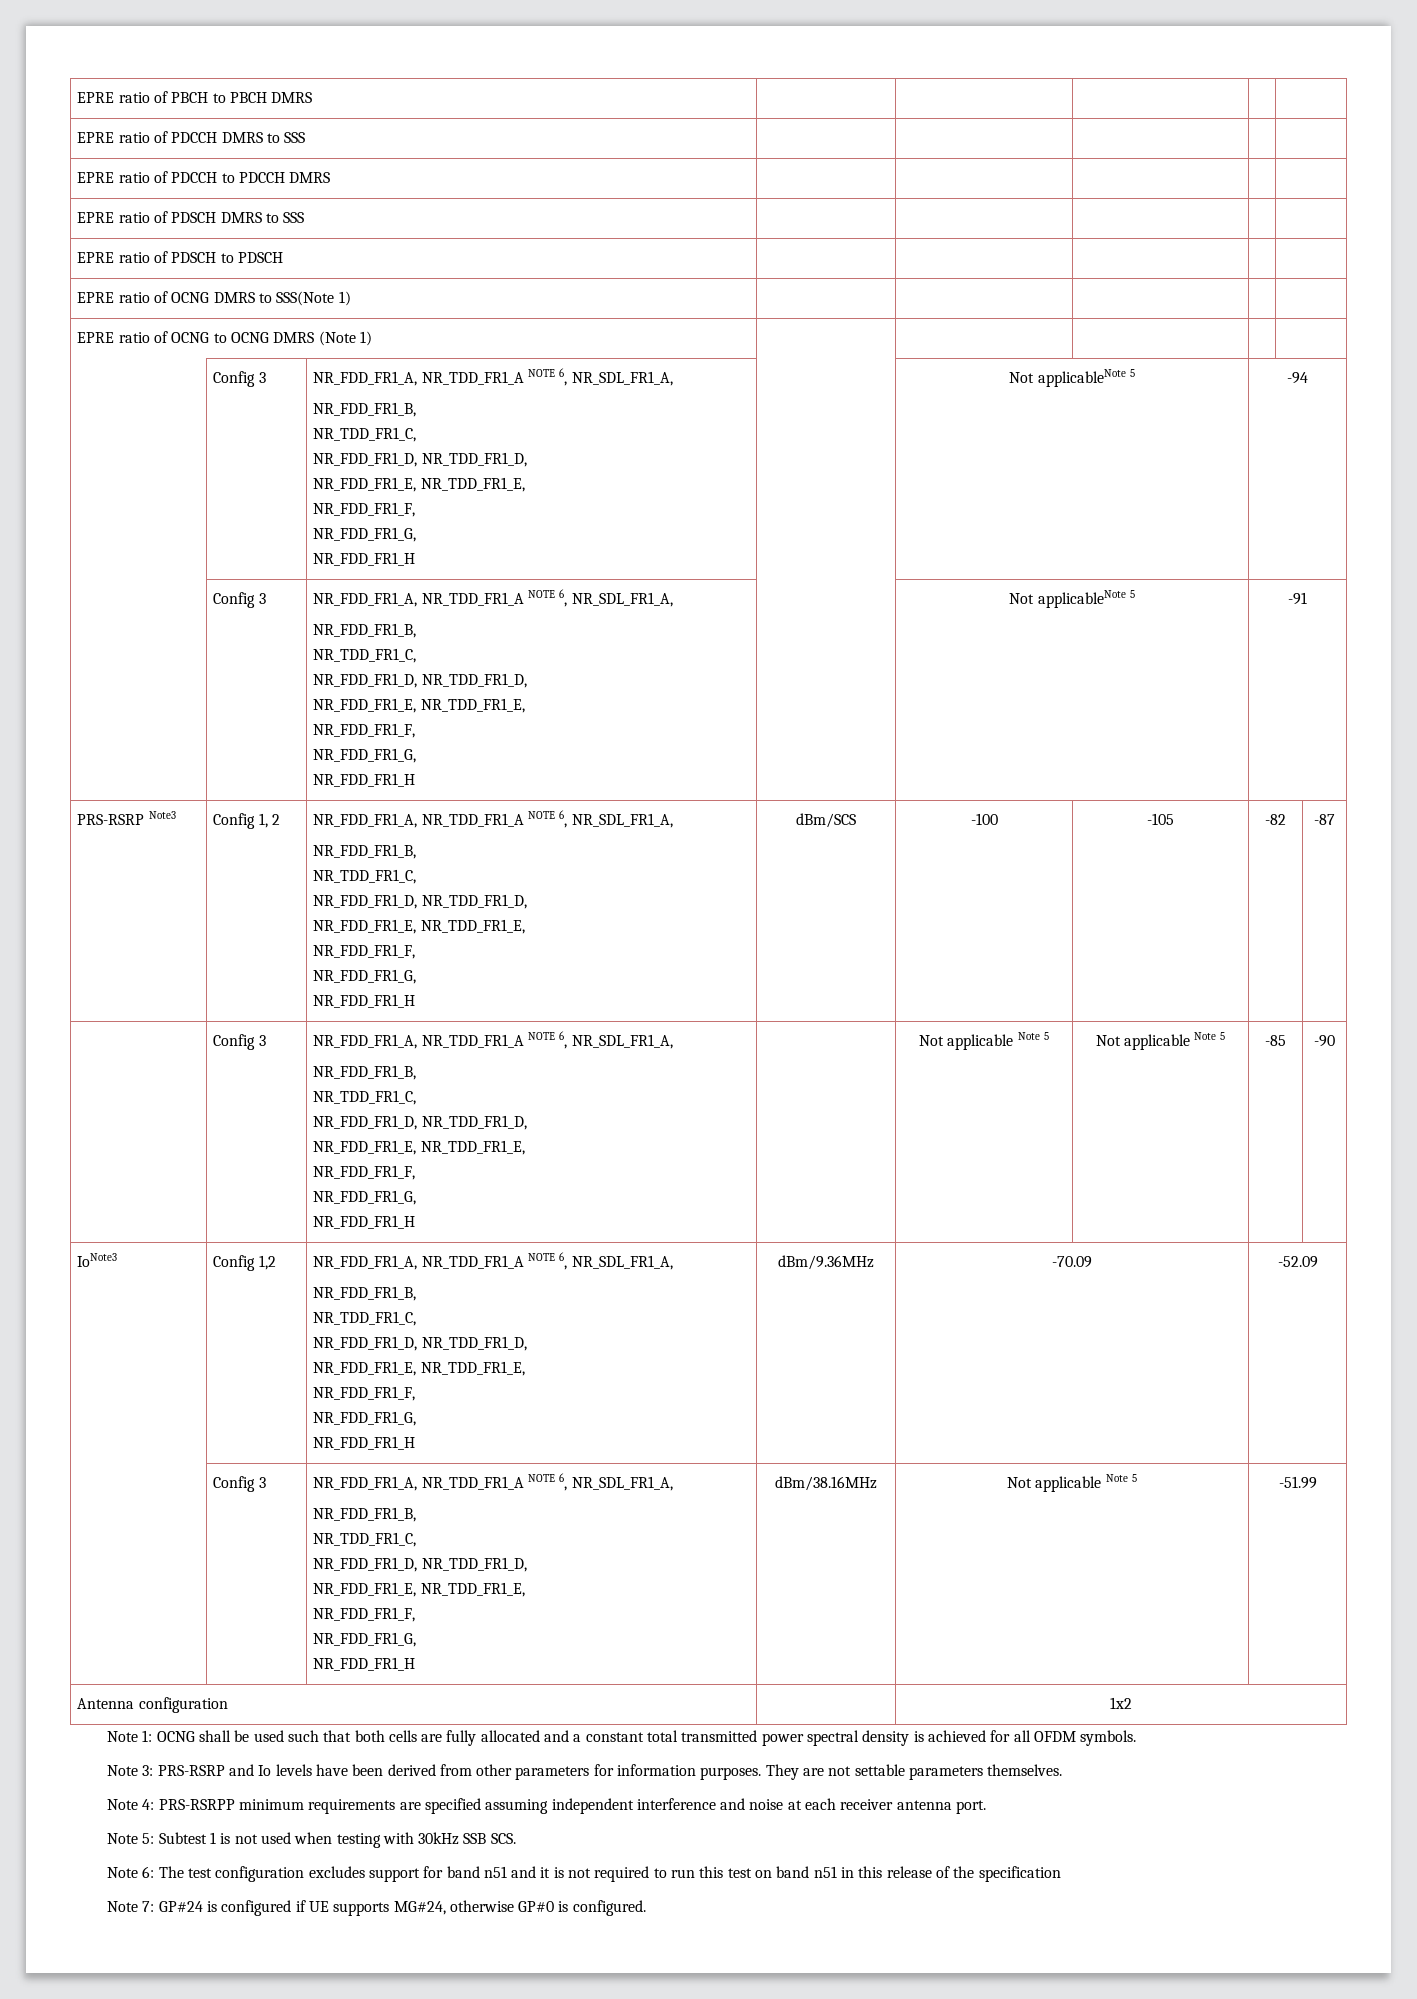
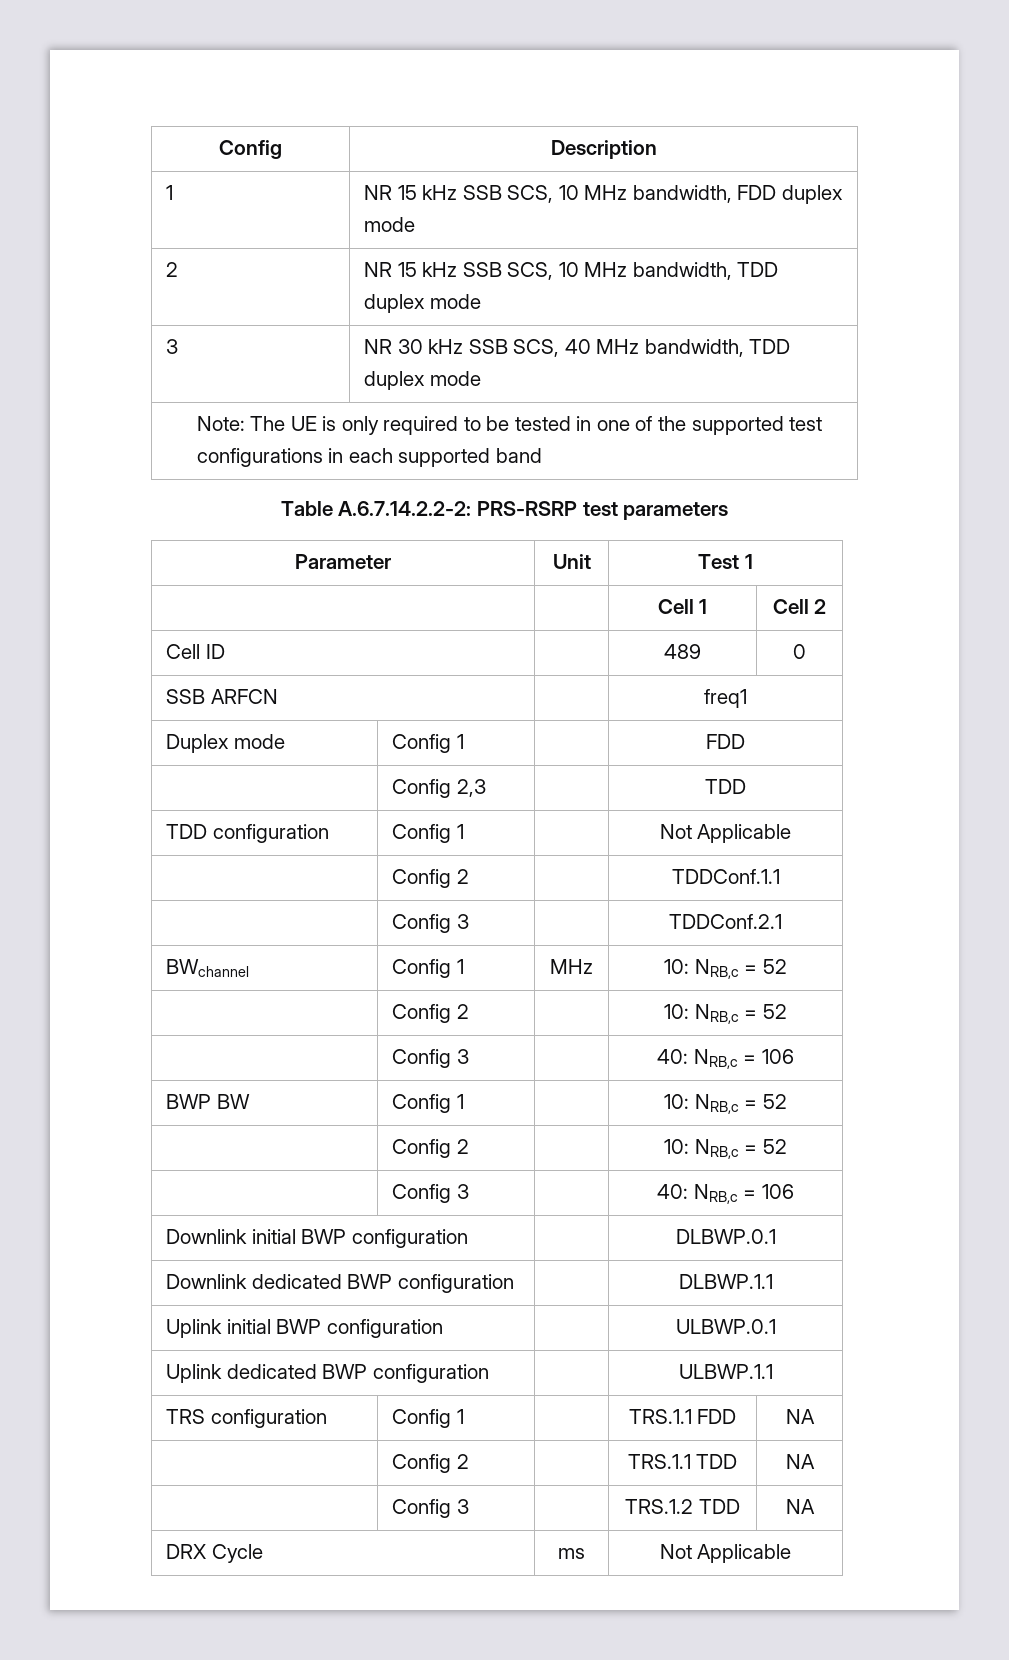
[77,91,313,103] [77,131,306,143] [77,171,331,183] [77,211,305,223] [77,251,283,263] [77,291,351,306] [77,331,372,346] [213,371,266,387] [313,368,673,386] [313,402,417,417] [313,427,417,442] [313,452,527,467] [313,477,525,492] [313,502,416,517] [313,527,417,542] [313,552,416,566] [1009,369,1135,387] [1287,372,1308,384] [213,592,266,608] [313,589,673,607] [313,623,417,638] [313,648,417,663] [313,673,527,688] [313,698,525,713] [313,723,416,738] [313,748,417,763] [313,773,416,787] [1009,590,1135,608] [1288,592,1307,605] [77,811,176,825] [213,813,281,829] [313,810,673,828] [313,844,417,859] [313,869,417,884] [313,894,527,909] [313,919,525,934] [313,944,416,959] [313,969,417,984] [313,994,416,1008] [796,813,856,828] [970,813,998,825] [1147,813,1174,825] [1265,814,1286,825] [1314,814,1335,825] [213,1034,266,1050] [313,1031,673,1049] [313,1065,417,1080] [313,1090,417,1105] [313,1115,527,1130] [313,1140,525,1155] [313,1165,416,1180] [313,1190,417,1205] [313,1215,416,1229] [919,1032,1049,1050] [1095,1032,1226,1050] [1265,1035,1286,1046] [1314,1035,1335,1047] [77,1253,118,1267] [213,1255,276,1271] [313,1252,673,1270] [313,1286,417,1301] [313,1311,417,1326] [313,1336,527,1351] [313,1361,525,1376] [313,1386,416,1401] [313,1411,417,1426] [313,1436,416,1450] [778,1255,874,1270] [1052,1256,1092,1268] [1277,1256,1318,1268] [213,1476,266,1492] [313,1473,673,1491] [313,1507,417,1522] [313,1532,417,1547] [313,1557,527,1572] [313,1582,525,1597] [313,1607,416,1622] [313,1632,417,1647] [313,1657,416,1671] [775,1476,877,1491] [1007,1474,1137,1492] [1278,1476,1317,1489] [77,1697,228,1713] [1110,1697,1132,1709] [106,1730,1137,1746] [106,1764,1063,1780] [106,1798,987,1814] [106,1832,516,1848] [106,1866,1061,1882] [106,1900,646,1916] EPRE ratio of PBCH to PBCH DMRS | | | | | // EPRE ratio of PDCCH DMRS to SSS | | | | | // EPRE ratio of PDCCH to PDCCH DMRS | | | | | // EPRE ratio of PDSCH DMRS to SSS | | | | | // EPRE ratio of PDSCH to PDSCH | | | | | // EPRE ratio of OCNG DMRS to SSS(Note 1) | | | | | // EPRE ratio of OCNG to OCNG DMRS (Note 1) | | | | | // | Config 3 | NR_FDD_FR1_A, NR_TDD_FR1_A NOTE 6, NR_SDL_FR1_A, // NR_FDD_FR1_B, // NR_TDD_FR1_C, // NR_FDD_FR1_D, NR_TDD_FR1_D, // NR_FDD_FR1_E, NR_TDD_FR1_E, // NR_FDD_FR1_F, // NR_FDD_FR1_G, // NR_FDD_FR1_H | | Not applicableNote 5 | -94 // | Config 3 | NR_FDD_FR1_A, NR_TDD_FR1_A NOTE 6, NR_SDL_FR1_A, // NR_FDD_FR1_B, // NR_TDD_FR1_C, // NR_FDD_FR1_D, NR_TDD_FR1_D, // NR_FDD_FR1_E, NR_TDD_FR1_E, // NR_FDD_FR1_F, // NR_FDD_FR1_G, // NR_FDD_FR1_H | | Not applicableNote 5 | -91 // PRS-RSRP Note3 | Config 1, 2 | NR_FDD_FR1_A, NR_TDD_FR1_A NOTE 6, NR_SDL_FR1_A, // NR_FDD_FR1_B, // NR_TDD_FR1_C, // NR_FDD_FR1_D, NR_TDD_FR1_D, // NR_FDD_FR1_E, NR_TDD_FR1_E, // NR_FDD_FR1_F, // NR_FDD_FR1_G, // NR_FDD_FR1_H | dBm/SCS | -100 | -105 | -82 | -87 // | Config 3 | NR_FDD_FR1_A, NR_TDD_FR1_A NOTE 6, NR_SDL_FR1_A, // NR_FDD_FR1_B, // NR_TDD_FR1_C, // NR_FDD_FR1_D, NR_TDD_FR1_D, // NR_FDD_FR1_E, NR_TDD_FR1_E, // NR_FDD_FR1_F, // NR_FDD_FR1_G, // NR_FDD_FR1_H | | Not applicable Note 5 | Not applicable Note 5 | -85 | -90 // IoNote3 | Config 1,2 | NR_FDD_FR1_A, NR_TDD_FR1_A NOTE 6, NR_SDL_FR1_A, // NR_FDD_FR1_B, // NR_TDD_FR1_C, // NR_FDD_FR1_D, NR_TDD_FR1_D, // NR_FDD_FR1_E, NR_TDD_FR1_E, // NR_FDD_FR1_F, // NR_FDD_FR1_G, // NR_FDD_FR1_H | dBm/9.36MHz | -70.09 | -52.09 // | Config 3 | NR_FDD_FR1_A, NR_TDD_FR1_A NOTE 6, NR_SDL_FR1_A, // NR_FDD_FR1_B, // NR_TDD_FR1_C, // NR_FDD_FR1_D, NR_TDD_FR1_D, // NR_FDD_FR1_E, NR_TDD_FR1_E, // NR_FDD_FR1_F, // NR_FDD_FR1_G, // NR_FDD_FR1_H | dBm/38.16MHz | Not applicable Note 5 | -51.99 // Antenna configuration | | 1x2 // Note 1: OCNG shall be used such that both cells are fully allocated and a constant total transmitted power spectral density is achieved for all OFDM symbols. // Note 3: PRS-RSRP and Io levels have been derived from other parameters for information purposes. They are not settable parameters themselves. // Note 4: PRS-RSRPP minimum requirements are specified assuming independent interference and noise at each receiver antenna port. // Note 5: Subtest 1 is not used when testing with 30kHz SSB SCS. // Note 6: The test configuration excludes support for band n51 and it is not required to run this test on band n51 in this release of the specification // Note 7: GP#24 is configured if UE supports MG#24, otherwise GP#0 is configured. -> [219,140,282,159] [550,140,657,159] [166,185,174,200] [364,185,843,204] [364,217,416,232] [166,262,179,277] [364,262,779,280] [364,294,481,313] [166,339,179,354] [364,339,791,357] [364,371,481,390] [196,416,823,435] [196,448,542,467] [280,501,729,520] [295,554,391,569] [552,554,591,569] [698,554,753,569] [657,599,708,614] [772,599,827,614] [166,644,225,659] [664,644,701,659] [793,644,806,659] [166,689,278,704] [704,689,747,708] [166,734,285,753] [392,734,464,753] [706,734,745,749] [392,779,486,798] [705,779,746,794] [166,824,329,843] [392,824,464,843] [659,824,792,843] [392,869,469,888] [671,869,780,884] [392,914,469,933] [669,914,782,929] [166,959,250,977] [392,959,464,978] [550,959,593,974] [664,959,787,979] [392,1004,469,1023] [664,1004,787,1024] [392,1049,469,1068] [657,1049,794,1069] [166,1094,250,1109] [392,1094,464,1113] [664,1094,787,1114] [392,1139,469,1158] [664,1139,787,1159] [392,1184,469,1203] [657,1184,794,1204] [166,1229,468,1248] [675,1229,776,1244] [166,1274,514,1293] [678,1274,773,1289] [166,1319,443,1338] [675,1319,776,1334] [166,1364,489,1383] [678,1364,773,1379] [166,1409,327,1428] [392,1409,464,1428] [628,1409,737,1424] [785,1409,815,1424] [392,1454,469,1473] [627,1454,738,1469] [785,1454,815,1469] [392,1499,469,1518] [625,1499,740,1514] [785,1499,815,1514] [166,1544,263,1563] [558,1548,585,1559] [659,1544,792,1563] Config | Description // 1 | NR 15 kHz SSB SCS, 10 MHz bandwidth, FDD duplex mode // 2 | NR 15 kHz SSB SCS, 10 MHz bandwidth, TDD duplex mode // 3 | NR 30 kHz SSB SCS, 40 MHz bandwidth, TDD duplex mode // Note: The UE is only required to be tested in one of the supported test configurations in each supported band // Table A.6.7.14.2.2-2: PRS-RSRP test parameters // Parameter | Unit | Test 1 // | | Cell 1 | Cell 2 // Cell ID | | 489 | 0 // SSB ARFCN | | freq1 // Duplex mode | Config 1 | | FDD // | Config 2,3 | | TDD // TDD configuration | Config 1 | | Not Applicable // | Config 2 | | TDDConf.1.1 // | Config 3 | | TDDConf.2.1 // BWchannel | Config 1 | MHz | 10: NRB,c = 52 // | Config 2 | | 10: NRB,c = 52 // | Config 3 | | 40: NRB,c = 106 // BWP BW | Config 1 | | 10: NRB,c = 52 // | Config 2 | | 10: NRB,c = 52 // | Config 3 | | 40: NRB,c = 106 // Downlink initial BWP configuration | | DLBWP.0.1 // Downlink dedicated BWP configuration | | DLBWP.1.1 // Uplink initial BWP configuration | | ULBWP.0.1 // Uplink dedicated BWP configuration | | ULBWP.1.1 // TRS configuration | Config 1 | | TRS.1.1 FDD | NA // | Config 2 | | TRS.1.1 TDD | NA // | Config 3 | | TRS.1.2 TDD | NA // DRX Cycle | ms | Not Applicable

